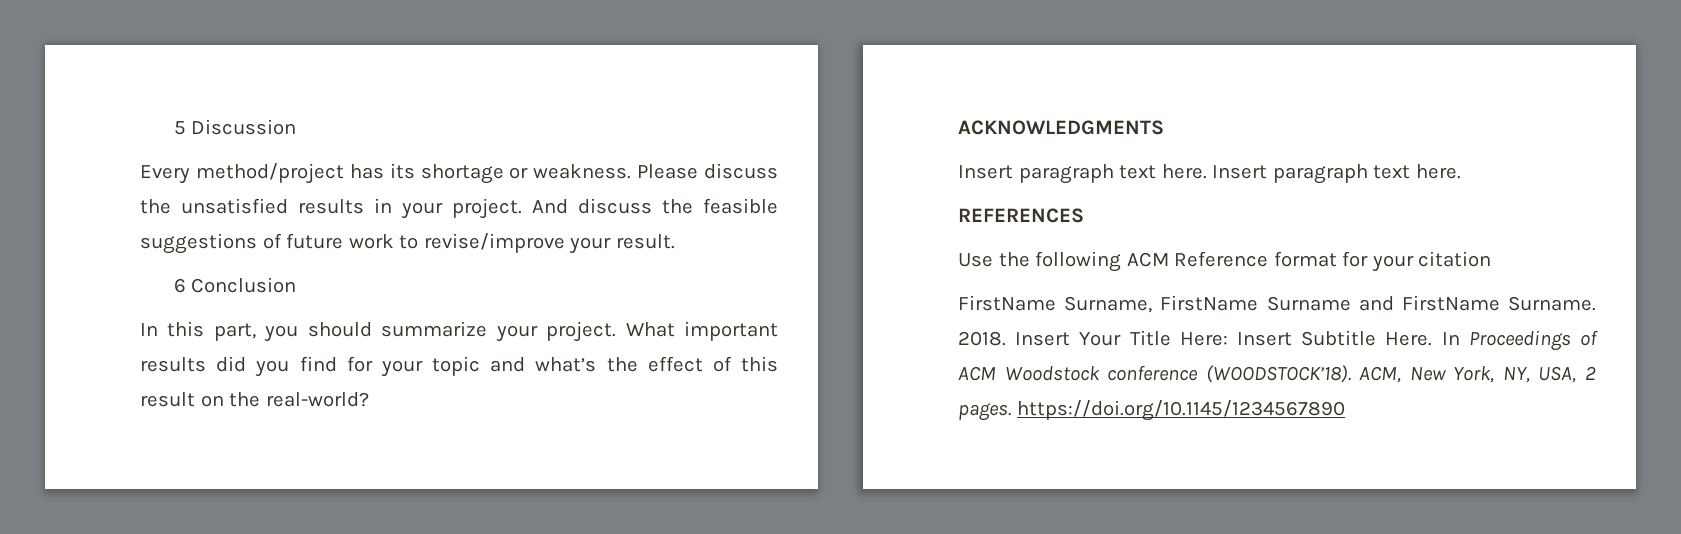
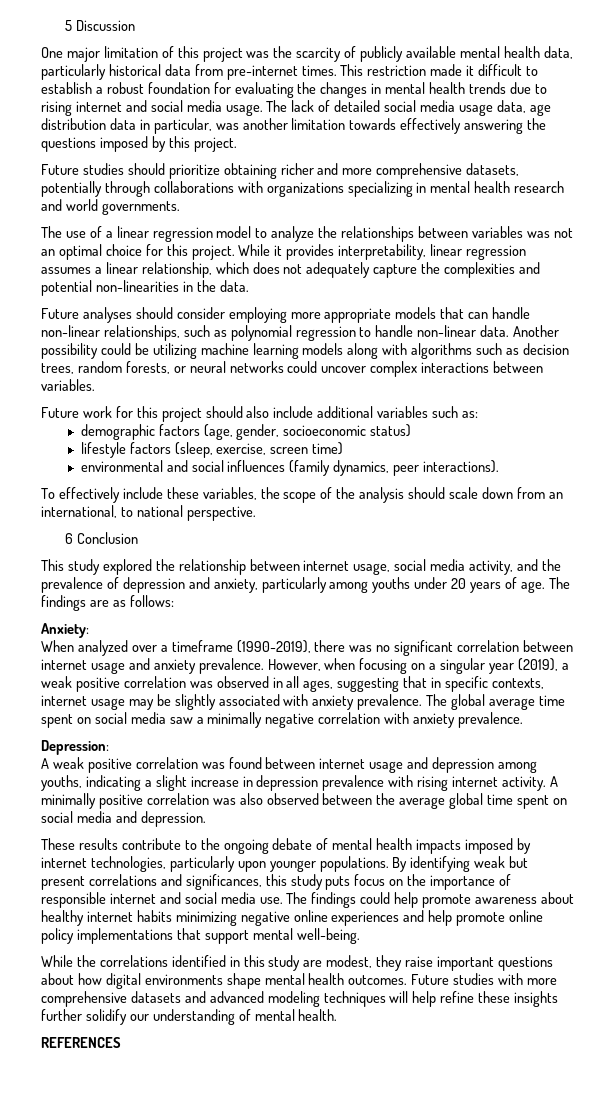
[140,163,778,184] [140,198,778,219] [140,233,675,254] [173,277,297,293] [140,321,779,342] [140,356,778,377] [140,392,369,407] [958,120,1164,135] [958,164,1461,184] [958,208,1084,223] [958,251,1492,272] [958,295,1596,313] [958,330,1598,351] [958,365,1596,383] [958,400,1345,421] Every method/project has its shortage or weakness. Please discuss the unsatisfied results in your project. And discuss the feasible suggestions of future work to revise/improve your result. // 6 Conclusion // In this part, you should summarize your project. What important results did you find for your topic and what’s the effect of this result on the real-world? // ACKNOWLEDGMENTS // Insert paragraph text here. Insert paragraph text here. // REFERENCES // Use the following ACM Reference format for your citation // FirstName Surname, FirstName Surname and FirstName Surname. 2018. Insert Your Title Here: Insert Subtitle Here. In Proceedings of ACM Woodstock conference (WOODSTOCK’18). ACM, New York, NY, USA, 2 pages. https://doi.org/10.1145/1234567890 -> [41,46,573,62] [41,64,539,80] [41,82,547,98] [41,100,551,116] [41,118,547,134] [41,136,237,152] [41,163,520,179] [41,181,565,197] [41,199,180,215] [41,226,573,242] [41,244,527,260] [41,262,541,278] [41,280,249,296] [41,307,531,323] [41,325,560,341] [41,343,569,359] [41,361,544,377] [41,379,95,391] [41,406,479,422] [80,424,412,440] [80,442,344,458] [80,460,500,476] [41,487,563,503] [41,505,256,521] [64,532,138,544] [41,559,561,575] [41,577,570,593] [41,595,174,611] [41,623,89,638] [41,640,574,656] [41,658,569,674] [41,676,544,692] [41,694,565,710] [41,712,524,728] [41,740,109,755] [41,757,538,773] [41,775,558,791] [41,793,567,809] [41,811,206,827] [41,838,531,854] [41,856,529,872] [41,874,512,890] [41,892,574,908] [41,910,544,926] [41,928,360,944] [41,955,553,971] [41,973,558,989] [41,991,559,1007] [41,1009,338,1025] [41,1037,121,1048] One major limitation of this project was the scarcity of publicly available mental health data, particularly historical data from pre-internet times. This restriction made it difficult to establish a robust foundation for evaluating the changes in mental health trends due to rising internet and social media usage. The lack of detailed social media usage data, age distribution data in particular, was another limitation towards effectively answering the questions imposed by this project. // Future studies should prioritize obtaining richer and more comprehensive datasets, potentially through collaborations with organizations specializing in mental health research and world governments. // The use of a linear regression model to analyze the relationships between variables was not an optimal choice for this project. While it provides interpretability, linear regression assumes a linear relationship, which does not adequately capture the complexities and potential non-linearities in the data. // Future analyses should consider employing more appropriate models that can handle non-linear relationships, such as polynomial regression to handle non-linear data. Another possibility could be utilizing machine learning models along with algorithms such as decision trees, random forests, or neural networks could uncover complex interactions between variables. // Future work for this project should also include additional variables such as: // demographic factors (age, gender, socioeconomic status) // lifestyle factors (sleep, exercise, screen time) // environmental and social influences (family dynamics, peer interactions). // To effectively include these variables, the scope of the analysis should scale down from an international, to national perspective. // 6 Conclusion // This study explored the relationship between internet usage, social media activity, and the prevalence of depression and anxiety, particularly among youths under 20 years of age. The findings are as follows: // Anxiety: // When analyzed over a timeframe (1990-2019), there was no significant correlation between internet usage and anxiety prevalence. However, when focusing on a singular year (2019), a weak positive correlation was observed in all ages, suggesting that in specific contexts, internet usage may be slightly associated with anxiety prevalence. The global average time spent on social media saw a minimally negative correlation with anxiety prevalence. // Depression: // A weak positive correlation was found between internet usage and depression among youths, indicating a slight increase in depression prevalence with rising internet activity. A minimally positive correlation was also observed between the average global time spent on social media and depression. // These results contribute to the ongoing debate of mental health impacts imposed by internet technologies, particularly upon younger populations. By identifying weak but present correlations and significances, this study puts focus on the importance of responsible internet and social media use. The findings could help promote awareness about healthy internet habits minimizing negative online experiences and help promote online policy implementations that support mental well-being. // While the correlations identified in this study are modest, they raise important questions about how digital environments shape mental health outcomes. Future studies with more comprehensive datasets and advanced modeling techniques will help refine these insights further solidify our understanding of mental health. // REFERENCES

